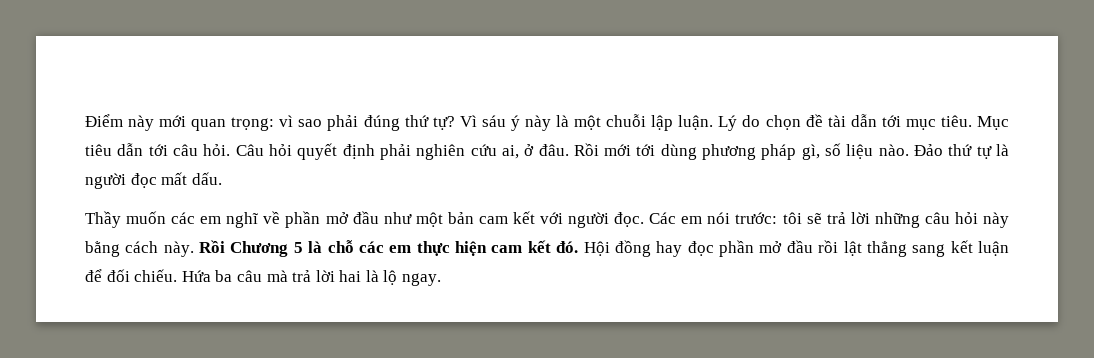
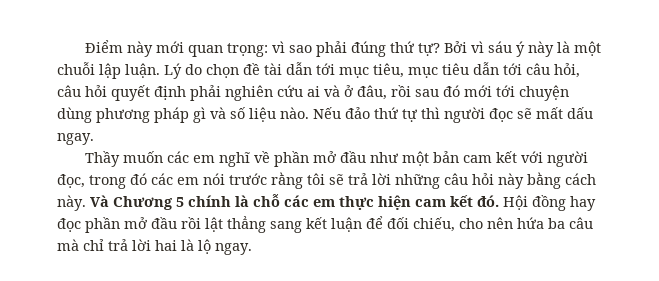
[459,115,477,127] Vì -> [444,41,485,53] Bởi vì
[940,115,1010,130] tiêu. Mục -> [373,63,438,78] tiêu, mục
[203,144,264,156] hỏi. Câu -> [554,63,580,78] [57,85,81,97] hỏi, câu
[501,143,599,159] ai, ở đâu. Rồi -> [307,85,460,100] ai và ở đâu, rồi sau đó
(656, 150) none -> [519,85,569,101] chuyện
[801,144,820,160] gì, -> [193,107,226,123] gì và
[914,144,944,156] Đảo -> [313,107,370,119] Nếu đảo
[995,144,1009,156] là -> [421,107,440,119] thì
[161,172,222,185] mất dấu. -> [517,107,593,119] [57,133,94,145] sẽ mất dấu ngay.
[614,212,778,227] đọc. Các em nói trước: -> [57,172,303,189] đọc, trong đó các em nói trước rằng
[199,240,226,253] Rồi -> [90,195,109,207] Và
(303, 247) none -> [188,195,231,207] chính
[134,269,211,282] chiếu. Hứa -> [413,217,544,232] chiếu, cho nên hứa
(288, 276) none -> [83,239,104,251] chỉ

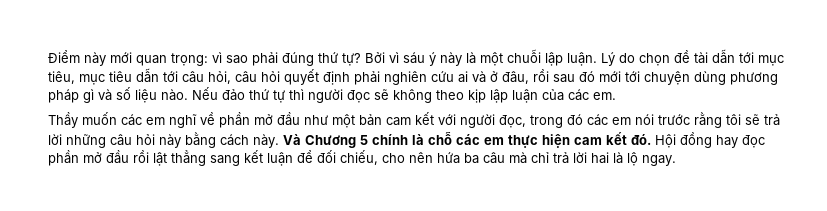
[536,107,593,119] [57,133,94,145] mất dấu ngay. -> [393,89,616,103] không theo kịp lập luận của các em.

